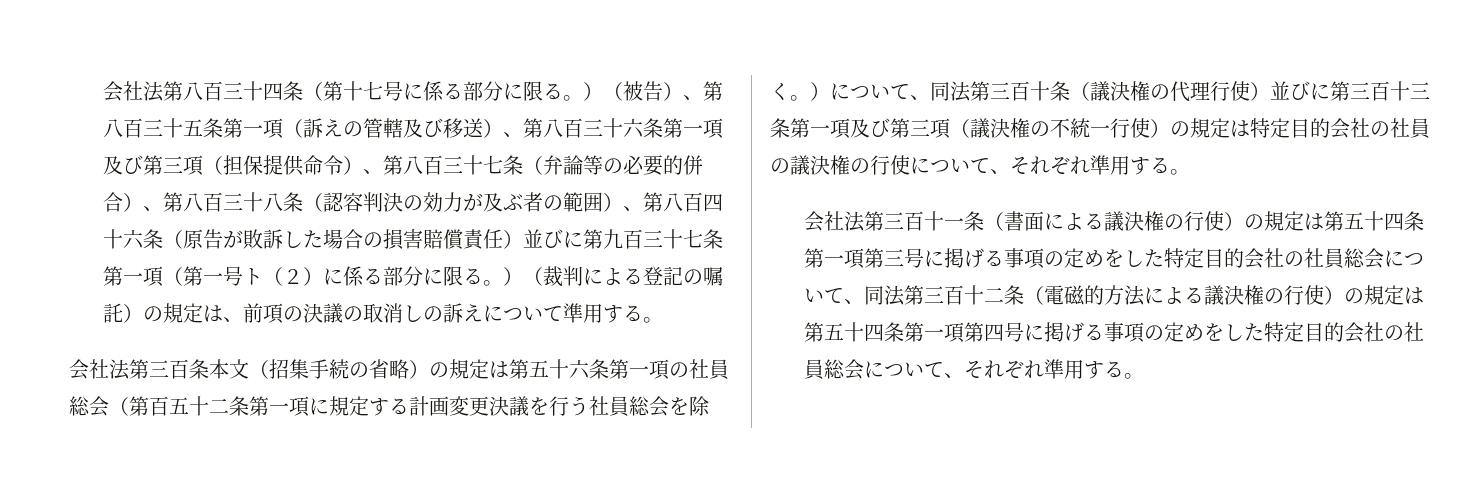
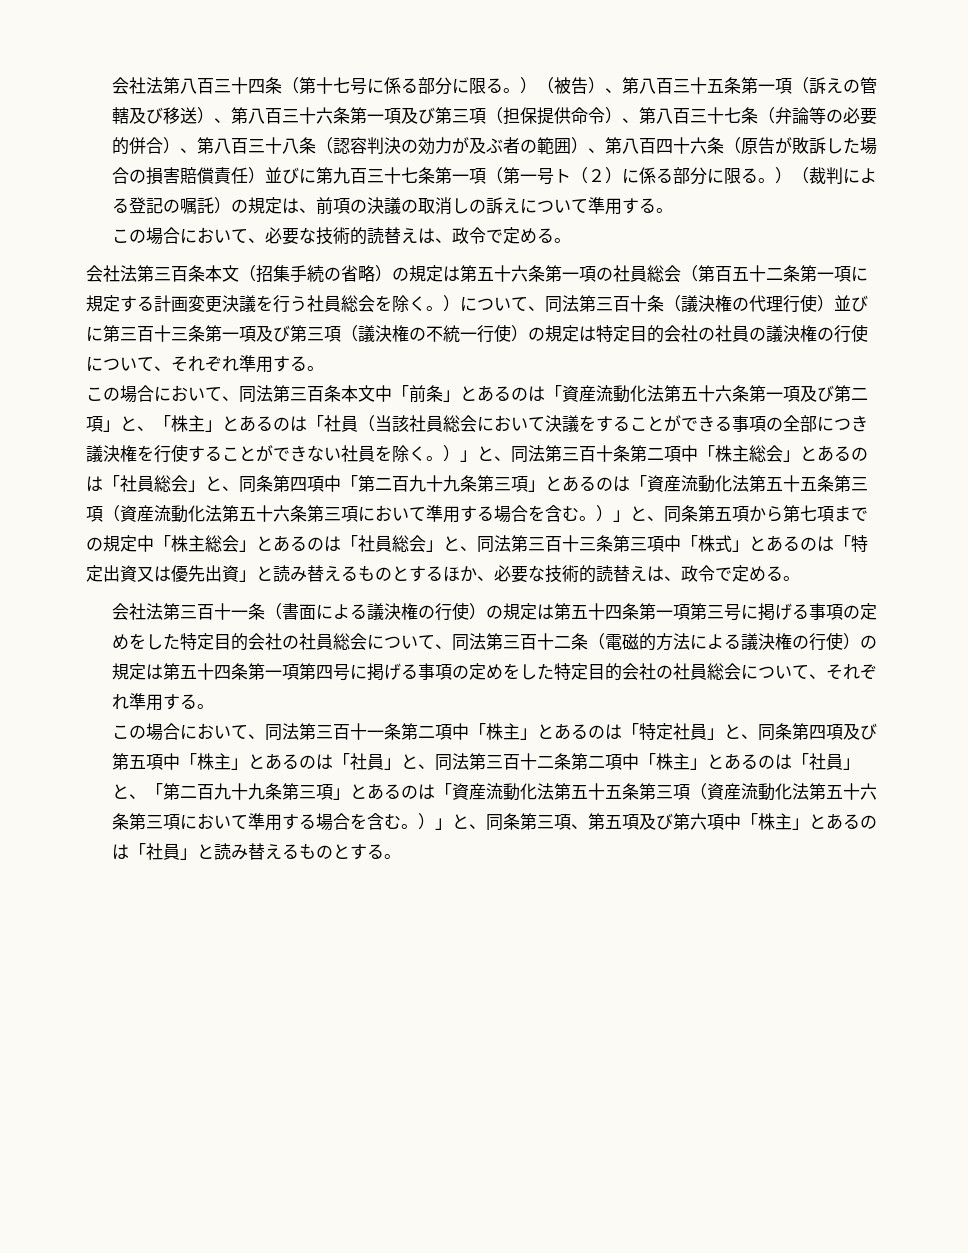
(663, 320) none -> [111,227,571,245] // この場合において、必要な技術的読替えは、政令で定める。
(1190, 172) none -> [86,385,868,403] [86,415,868,432] [86,444,868,463] [86,475,868,493] [86,505,868,523] [86,535,868,553] [86,565,800,583] // この場合において、同法第三百条本文中「前条」とあるのは「資産流動化法第五十六条第一項及び第二項」と、「株主」とあるのは「社員（当該社員総会において決議をすることができる事項の全部につき議決権を行使することができない社員を除く。）」と、同法第三百十条第二項中「株主総会」とあるのは「社員総会」と、同条第四項中「第二百九十九条第三項」とあるのは「資産流動化法第五十五条第三項（資産流動化法第五十六条第三項において準用する場合を含む。）」と、同条第五項から第七項までの規定中「株主総会」とあるのは「社員総会」と、同法第三百十三条第三項中「株式」とあるのは「特定出資又は優先出資」と読み替えるものとするほか、必要な技術的読替えは、政令で定める。
(1144, 376) none -> [111,723,877,741] [111,753,860,771] [111,783,877,801] [111,813,877,831] [111,843,401,860] // この場合において、同法第三百十一条第二項中「株主」とあるのは「特定社員」と、同条第四項及び第五項中「株主」とあるのは「社員」と、同法第三百十二条第二項中「株主」とあるのは「社員」と、「第二百九十九条第三項」とあるのは「資産流動化法第五十五条第三項（資産流動化法第五十六条第三項において準用する場合を含む。）」と、同条第三項、第五項及び第六項中「株主」とあるのは「社員」と読み替えるものとする。

